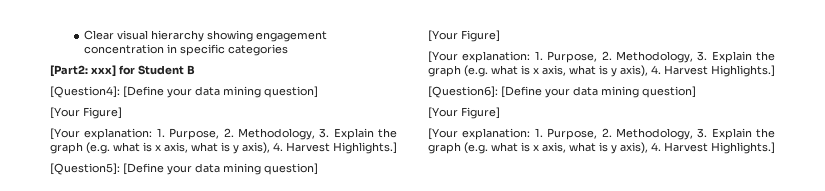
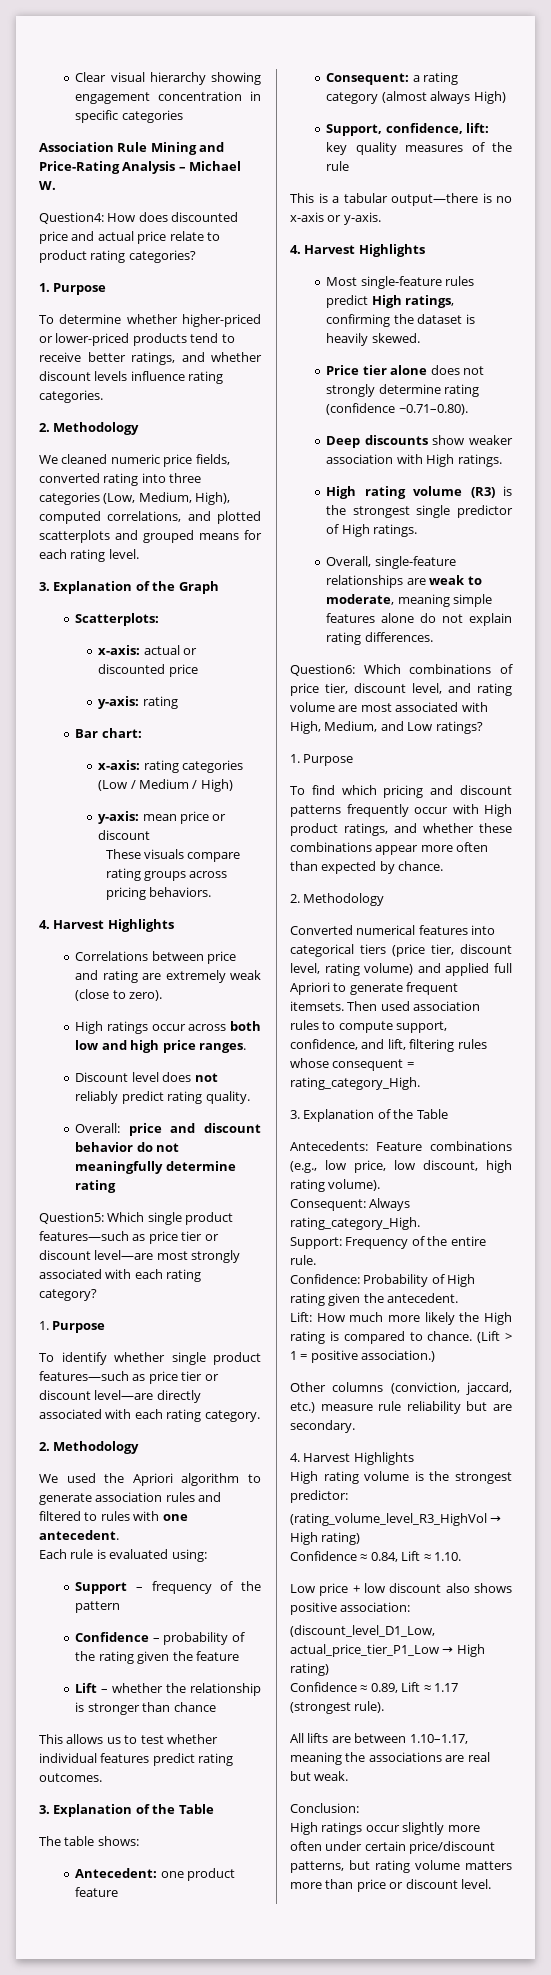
[50,65,195,77] [50,86,318,98] [50,107,122,119] [50,128,397,140] [50,142,397,154] [50,163,318,175] [428,30,500,42] [428,51,775,63] [428,65,775,77] [428,86,696,98] [428,107,500,119] [428,128,775,140] [428,142,775,154] [Part2: xxx] for Student B // [Question4]: [Define your data mining question] // [Your Figure] // [Your explanation: 1. Purpose, 2. Methodology, 3. Explain the graph (e.g. what is x axis, what is y axis), 4. Harvest Highlights.] // [Question5]: [Define your data mining question] // [Your Figure] // [Your explanation: 1. Purpose, 2. Methodology, 3. Explain the graph (e.g. what is x axis, what is y axis), 4. Harvest Highlights.] // [Question6]: [Define your data mining question] // [Your Figure] // [Your explanation: 1. Purpose, 2. Methodology, 3. Explain the graph (e.g. what is x axis, what is y axis), 4. Harvest Highlights.] -> [39,142,225,155] [39,161,242,174] [39,181,56,190] [39,212,239,224] [39,231,220,244] [39,250,196,263] [39,283,107,295] [39,314,261,327] [39,333,235,346] [39,352,262,365] [39,371,224,384] [39,390,103,403] [39,422,140,435] [39,454,230,467] [39,473,202,486] [39,492,231,505] [39,511,261,524] [39,530,262,543] [39,549,139,562] [39,581,219,594] [75,613,160,626] [98,645,197,655] [98,664,198,677] [98,696,178,709] [75,728,142,738] [98,760,243,773] [98,779,233,792] [98,811,227,824] [98,830,151,840] [105,849,241,862] [105,868,228,881] [105,887,211,900] [39,919,174,932] [75,951,237,964] [75,970,261,983] [75,989,163,1001] [75,1021,261,1034] [75,1040,246,1053] [75,1072,218,1082] [75,1091,250,1104] [75,1123,261,1136] [75,1142,180,1152] [75,1161,236,1174] [75,1180,117,1193] [39,1212,234,1225] [39,1231,219,1244] [39,1250,241,1263] [39,1269,202,1282] [39,1289,97,1301] [39,1321,106,1333] [39,1352,261,1365] [39,1371,219,1384] [39,1390,201,1403] [39,1409,260,1422] [39,1441,140,1454] [39,1473,261,1486] [39,1492,222,1505] [39,1511,188,1521] [39,1530,119,1540] [39,1549,207,1562] [75,1581,261,1594] [75,1601,121,1613] [75,1632,245,1645] [75,1651,239,1664] [75,1683,261,1696] [75,1702,216,1715] [39,1734,218,1744] [39,1753,234,1766] [39,1773,102,1782] [39,1804,215,1817] [39,1836,139,1846] [75,1868,236,1881] [75,1887,119,1897] [326,72,459,85] [326,91,506,104] [326,123,490,136] [326,142,512,155] [326,161,350,171] [290,193,512,206] [290,212,381,225] [290,244,425,257] [326,276,475,289] [326,295,455,308] [326,314,475,327] [326,333,420,346] [326,365,484,375] [326,384,480,397] [326,403,468,415] [326,435,513,448] [326,454,502,467] [326,486,512,499] [326,505,513,518] [326,524,418,537] [326,556,456,569] [326,575,482,588] [326,594,493,607] [326,613,512,626] [326,632,433,645] [290,664,513,676] [290,683,512,696] [290,702,488,712] [290,721,483,734] [290,754,354,766] [290,785,512,798] [290,804,512,817] [290,823,512,836] [290,842,489,855] [290,861,444,874] [290,893,385,906] [290,925,496,935] [290,944,512,957] [290,963,512,976] [290,982,459,995] [290,1001,481,1011] [290,1020,448,1033] [290,1039,487,1052] [290,1058,414,1071] [290,1077,420,1090] [290,1109,449,1122] [290,1141,512,1151] [290,1160,512,1173] [290,1179,381,1192] [290,1198,411,1211] [290,1217,420,1230] [290,1236,486,1249] [290,1255,316,1265] [290,1274,476,1287] [290,1293,459,1306] [290,1312,512,1325] [290,1331,512,1344] [290,1350,436,1363] [290,1382,512,1395] [290,1401,512,1414] [290,1420,355,1433] [290,1452,414,1465] [290,1471,512,1484] [290,1490,348,1503] [290,1513,502,1526] [290,1532,361,1545] [290,1551,461,1562] [290,1583,512,1596] [290,1602,411,1615] [290,1625,435,1637] [290,1644,485,1657] [290,1663,329,1676] [290,1682,458,1693] [290,1701,385,1714] [290,1733,468,1744] [290,1752,490,1765] [290,1771,349,1781] [290,1803,359,1813] [290,1822,480,1835] [290,1841,496,1854] [290,1860,512,1873] [290,1879,491,1892] Association Rule Mining and Price-Rating Analysis – Michael W. // Question4: How does discounted price and actual price relate to product rating categories? // 1. Purpose // To determine whether higher‐priced or lower‐priced products tend to receive better ratings, and whether discount levels influence rating categories. // 2. Methodology // We cleaned numeric price fields, converted rating into three categories (Low, Medium, High), computed correlations, and plotted scatterplots and grouped means for each rating level. // 3. Explanation of the Graph // Scatterplots: // x-axis: actual or discounted price // y-axis: rating // Bar chart: // x-axis: rating categories (Low / Medium / High) // y-axis: mean price or discount // These visuals compare rating groups across pricing behaviors. // 4. Harvest Highlights // Correlations between price and rating are extremely weak (close to zero). // High ratings occur across both low and high price ranges. // Discount level does not reliably predict rating quality. // Overall: price and discount behavior do not meaningfully determine rating // Question5: Which single product features—such as price tier or discount level—are most strongly associated with each rating category? // 1. Purpose // To identify whether single product features—such as price tier or discount level—are directly associated with each rating category. // 2. Methodology // We used the Apriori algorithm to generate association rules and filtered to rules with one antecedent. // Each rule is evaluated using: // Support – frequency of the pattern // Confidence – probability of the rating given the feature // Lift – whether the relationship is stronger than chance // This allows us to test whether individual features predict rating outcomes. // 3. Explanation of the Table // The table shows: // Antecedent: one product feature // Consequent: a rating category (almost always High) // Support, confidence, lift: key quality measures of the rule // This is a tabular output—there is no x-axis or y-axis. // 4. Harvest Highlights // Most single-feature rules predict High ratings, confirming the dataset is heavily skewed. // Price tier alone does not strongly determine rating (confidence ~0.71–0.80). // Deep discounts show weaker association with High ratings. // High rating volume (R3) is the strongest single predictor of High ratings. // Overall, single-feature relationships are weak to moderate, meaning simple features alone do not explain rating differences. // Question6: Which combinations of price tier, discount level, and rating volume are most associated with High, Medium, and Low ratings? // 1. Purpose // To find which pricing and discount patterns frequently occur with High product ratings, and whether these combinations appear more often than expected by chance. // 2. Methodology // Converted numerical features into categorical tiers (price tier, discount level, rating volume) and applied full Apriori to generate frequent itemsets. Then used association rules to compute support, confidence, and lift, filtering rules whose consequent = rating_category_High. // 3. Explanation of the Table // Antecedents: Feature combinations (e.g., low price, low discount, high rating volume). // Consequent: Always rating_category_High. // Support: Frequency of the entire rule. // Confidence: Probability of High rating given the antecedent. // Lift: How much more likely the High rating is compared to chance. (Lift > 1 = positive association.) // Other columns (conviction, jaccard, etc.) measure rule reliability but are secondary. // 4. Harvest Highlights // High rating volume is the strongest predictor: // (rating_volume_level_R3_HighVol → High rating) // Confidence ≈ 0.84, Lift ≈ 1.10. // Low price + low discount also shows positive association: // (discount_level_D1_Low, actual_price_tier_P1_Low → High rating) // Confidence ≈ 0.89, Lift ≈ 1.17 (strongest rule). // All lifts are between 1.10–1.17, meaning the associations are real but weak. // Conclusion: // High ratings occur slightly more often under certain price/discount patterns, but rating volume matters more than price or discount level.

